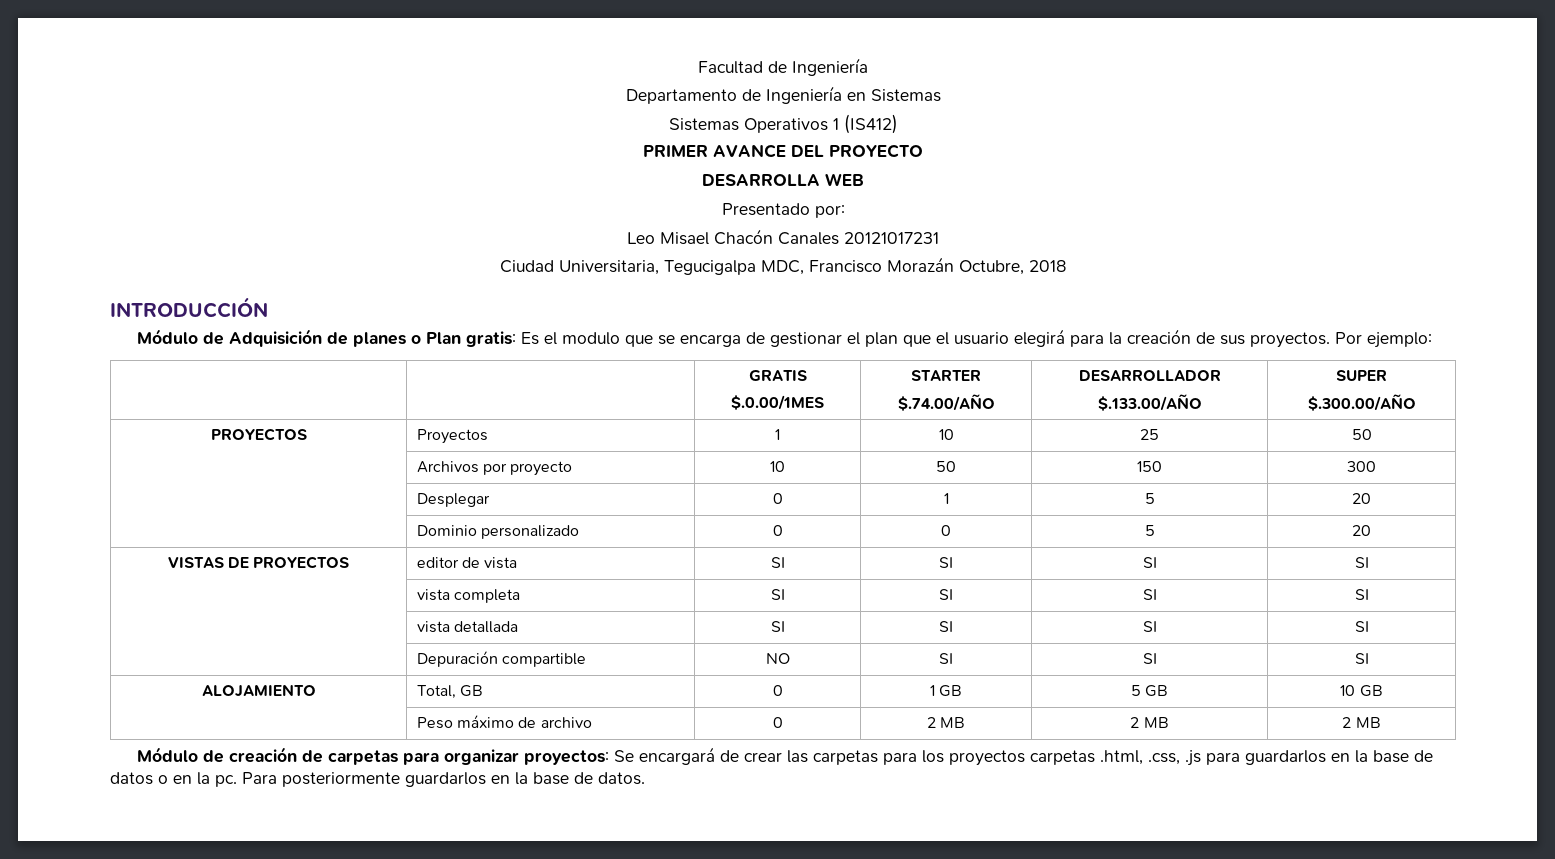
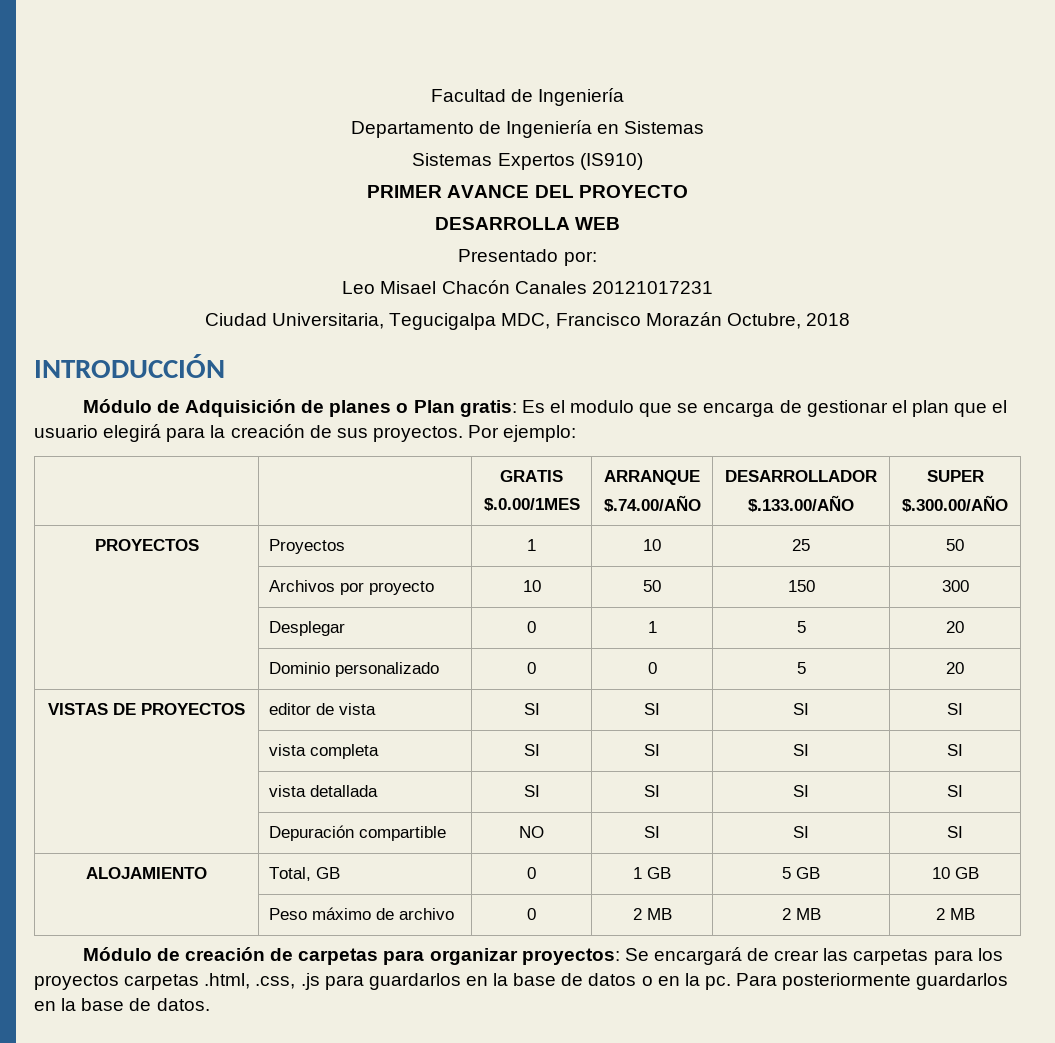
[743,114,898,134] Operativos 1 (IS412) -> [497,153,643,170] Expertos (IS910)
[911,370,981,381] STARTER -> [604,470,700,485] ARRANQUE

